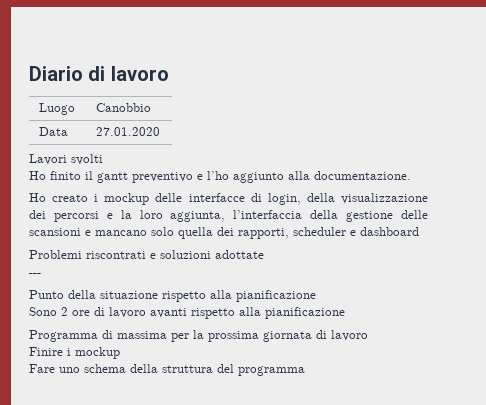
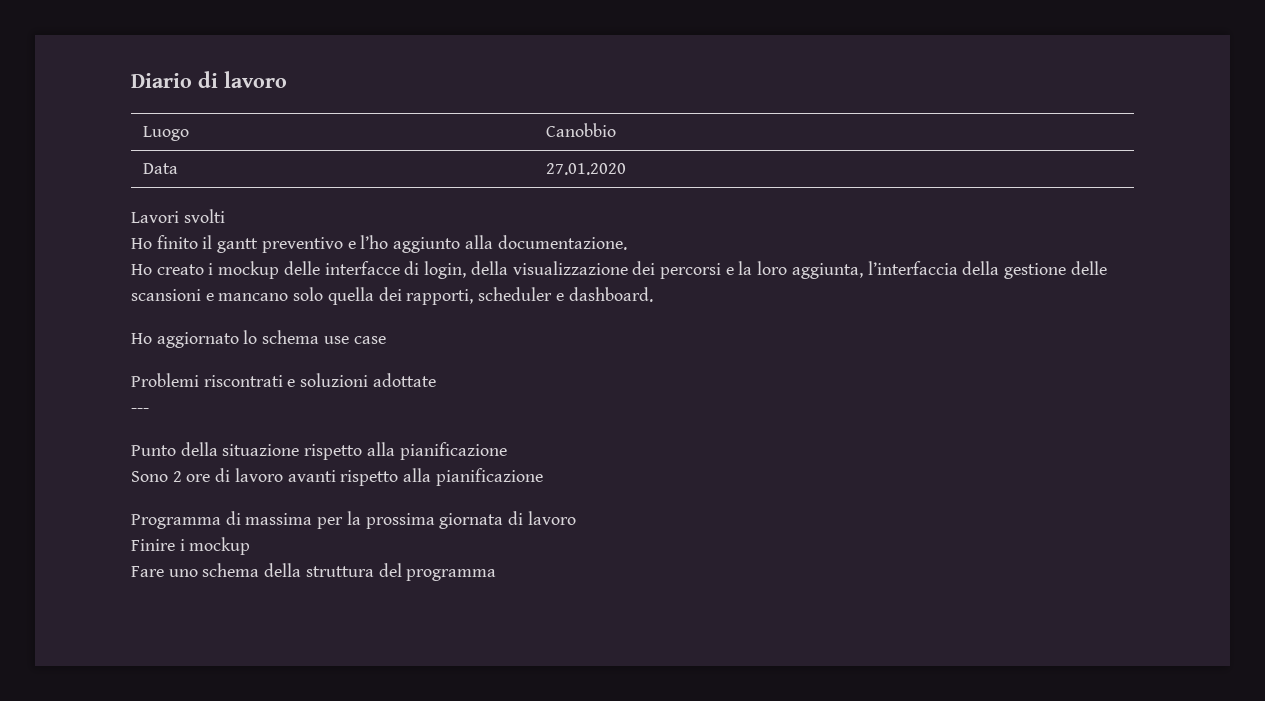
[360,227,419,236] dashboard -> [568,287,653,302] [131,330,386,348] dashboard. // Ho aggiornato lo schema use case

